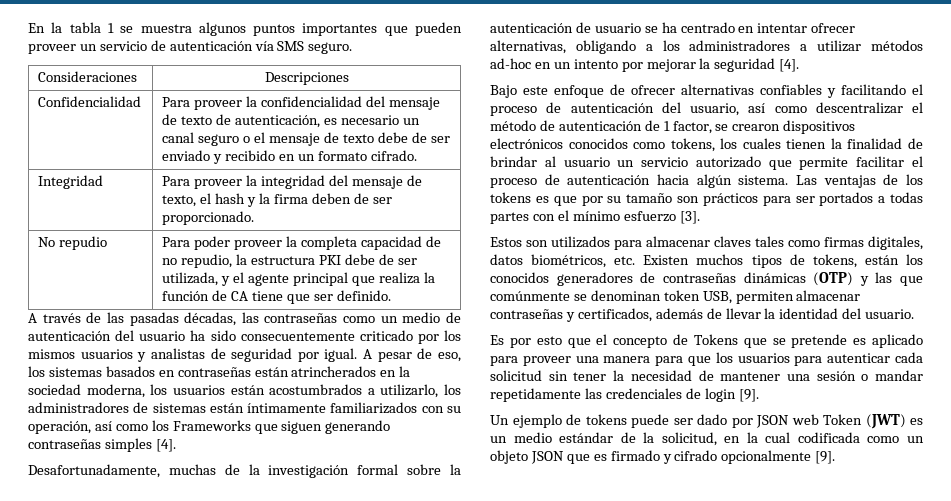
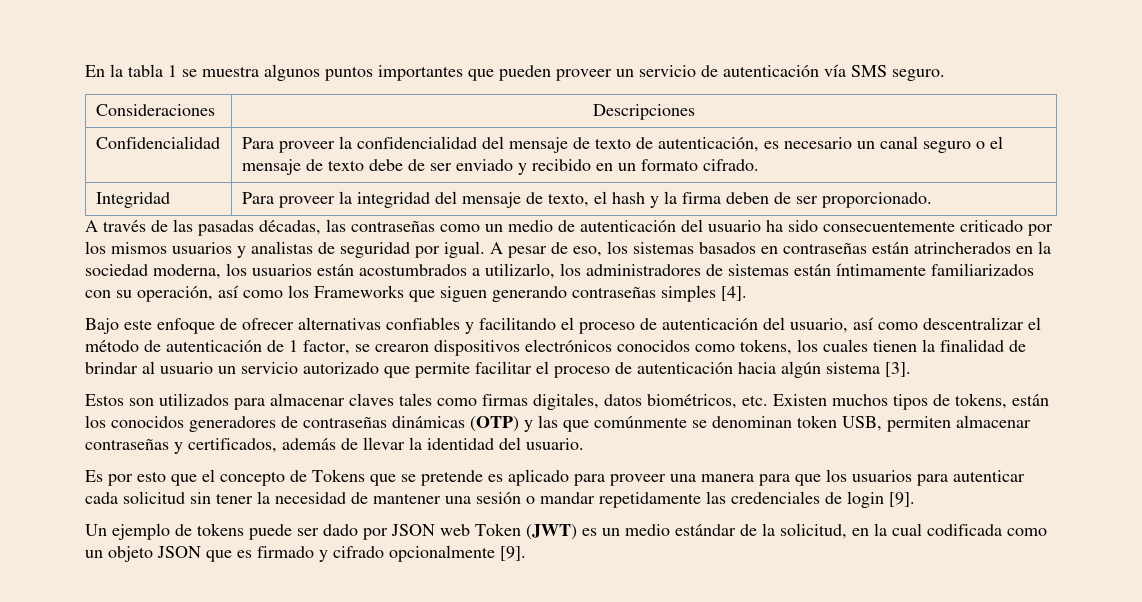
[38,236,108,250] [162,236,441,250] [162,254,417,268] [162,272,435,286] [162,290,391,304] // No repudio | Para poder proveer la completa capacidad de no repudio, la estructura PKI debe de ser utilizada, y el agente principal que realiza la función de CA tiene que ser definido. -> (932, 200) none
[28,464,462,478] [490,22,856,33] [490,40,924,54] [490,58,800,72] // Desafortunadamente, muchas de la investigación formal sobre la autenticación de usuario se ha centrado en intentar ofrecer alternativas, obligando a los administradores a utilizar métodos ad-hoc en un intento por mejorar la seguridad [4]. -> (747, 293) none
[738,174,923,188] [490,192,923,206] [490,210,676,224] sistema. Las ventajas de los tokens es que por su tamaño son prácticos para ser portados a todas partes con el mínimo esfuerzo -> [826,362,880,374] sistema

